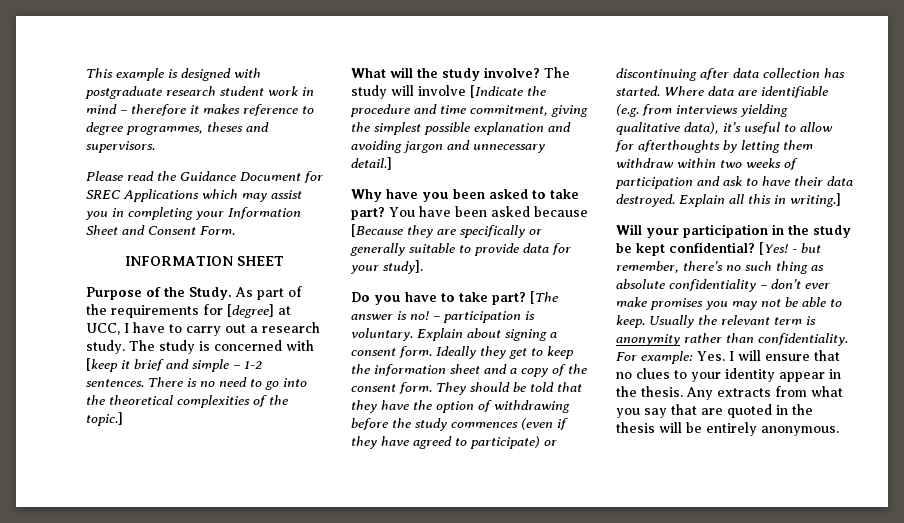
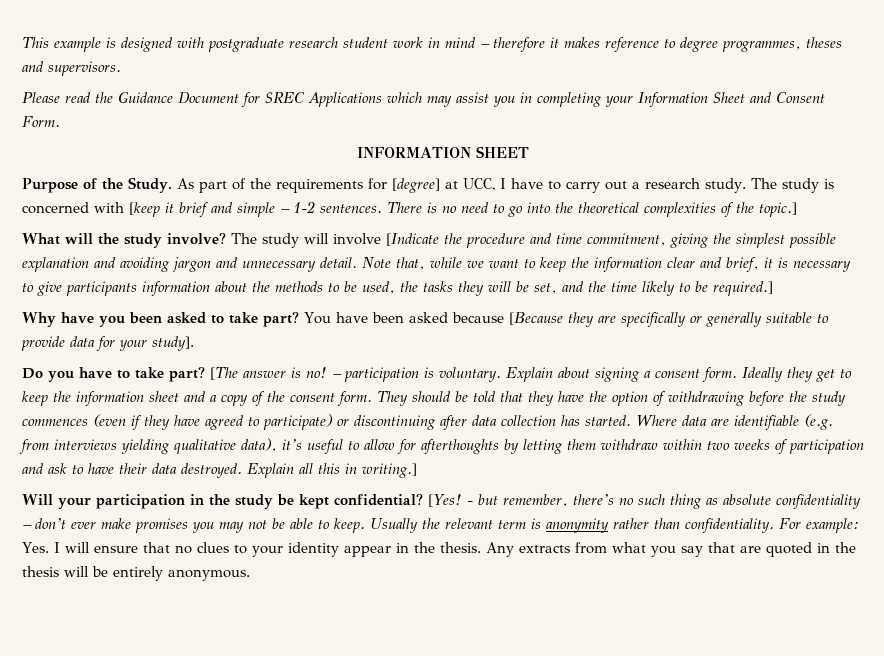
[351,157,392,170] detail.] -> [320,257,851,272] [22,281,773,296] detail. Note that, while we want to keep the information clear and brief, it is necessary to give participants information about the methods to be used, the tasks they will be set, and the time likely to be required.]

